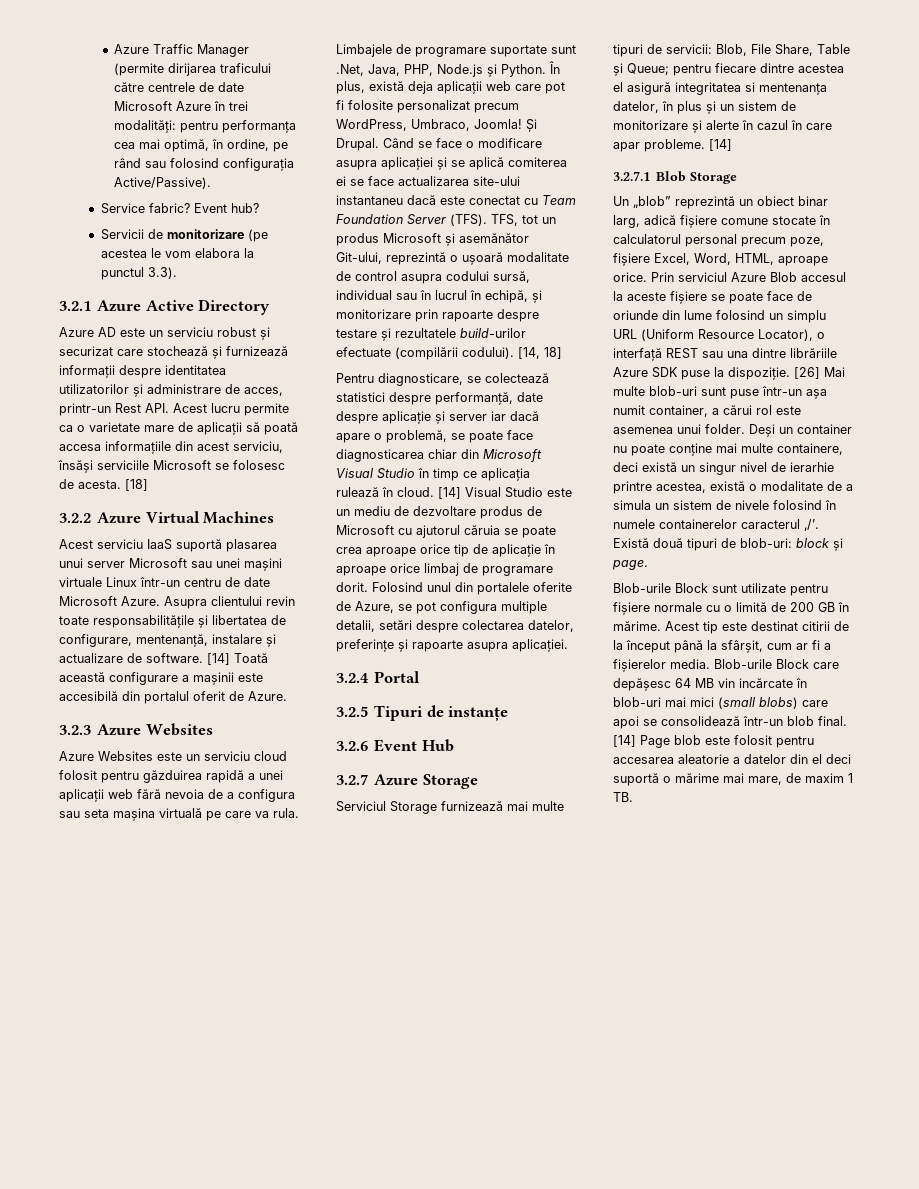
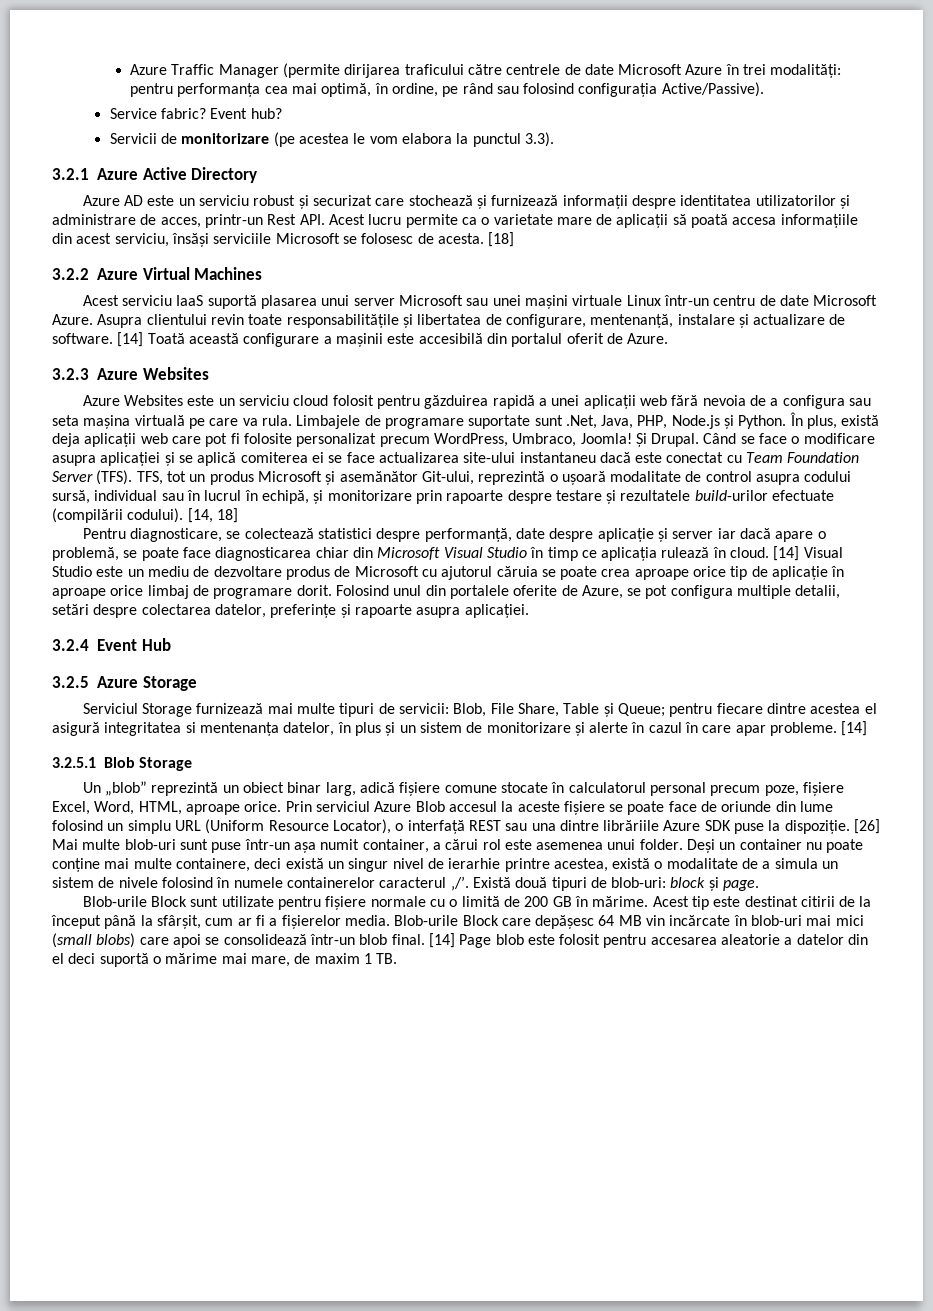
[374,671,421,683] [336,705,509,721] [336,741,368,751] Portal // 3.2.5 Tipuri de instanțe // 3.2.6 -> (89, 645) none
[336,774,368,785] 3.2.7 -> [52,676,89,688] 3.2.5
[613,171,650,181] 3.2.7.1 -> [52,757,96,768] 3.2.5.1

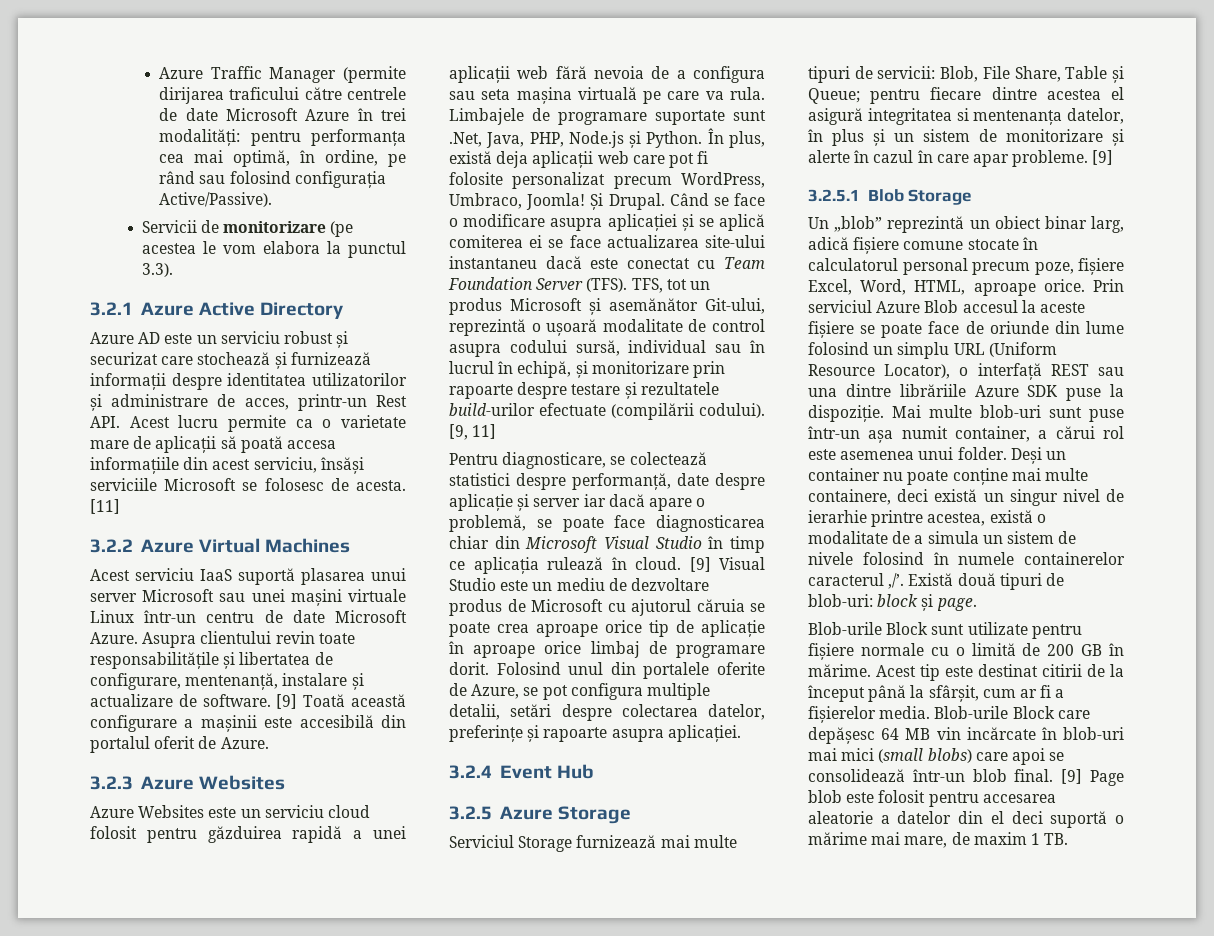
[109,108,282,119] // Service fabric? Event hub? -> (273, 199) none
[488,232,515,247] [18] -> [90,499,120,514] [11]
[117,332,144,347] [14] -> [276,694,298,709] [9]
[187,508,238,523] [14, 18] -> [449,424,497,440] [9, 11]
[773,546,800,561] [14] -> [689,557,711,572] [9]
[841,721,868,736] [14] -> [1092,150,1114,165] [9]
[854,819,881,834] [26] -> (884, 413) none
[428,933,455,948] [14] -> [1061,769,1083,784] [9]

